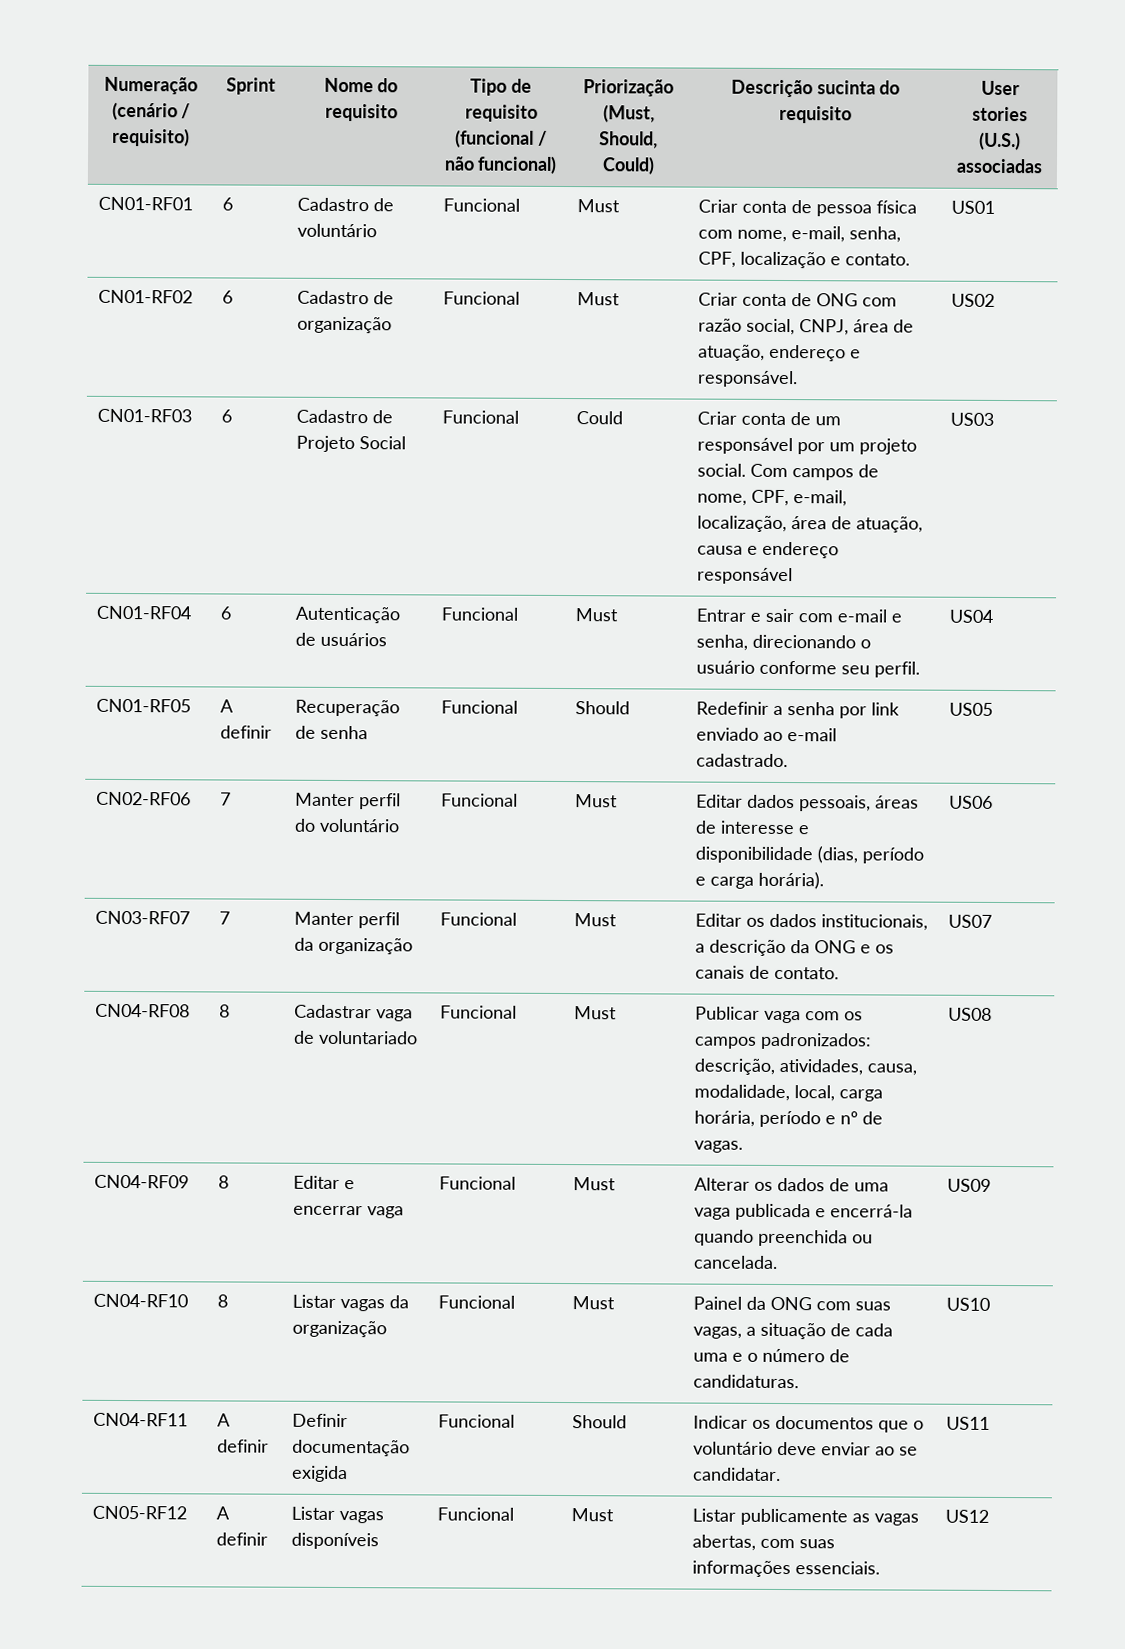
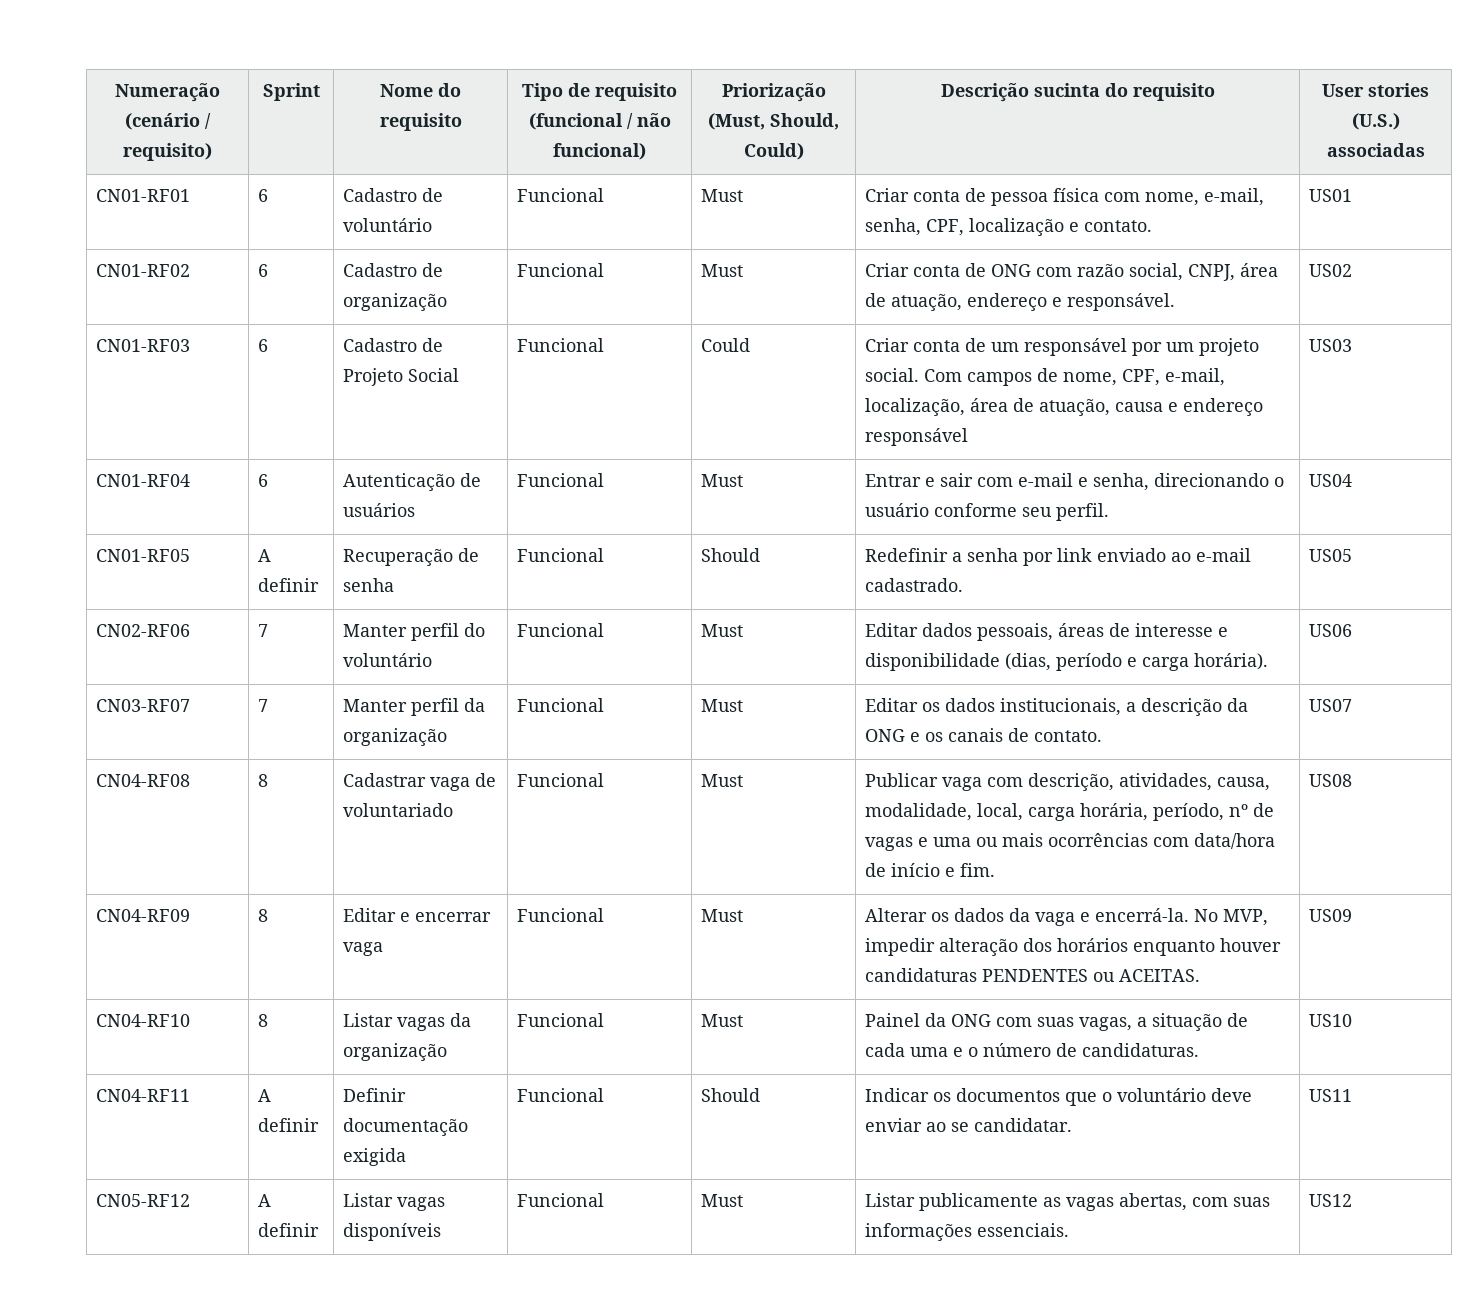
[843,1011,863,1021] [693,1032,872,1050] os campos padronizados: -> (1024, 782) none
[758,1110,883,1128] [693,1140,743,1153] período e nº de vagas. -> [1153,803,1275,821] [865,833,1276,851] [865,863,996,877] período, nº de vagas e uma ou mais ocorrências com data/hora de início e fim.
[828,1178,889,1192] [693,1203,913,1221] [693,1229,873,1247] [692,1255,778,1269] de uma vaga publicada e encerrá-la quando preenchida ou cancelada. -> [1009,908,1269,926] [865,938,1282,956] [865,968,1201,982] da vaga e encerrá-la. No MVP, impedir alteração dos horários enquanto houver candidaturas PENDENTES ou ACEITAS.

